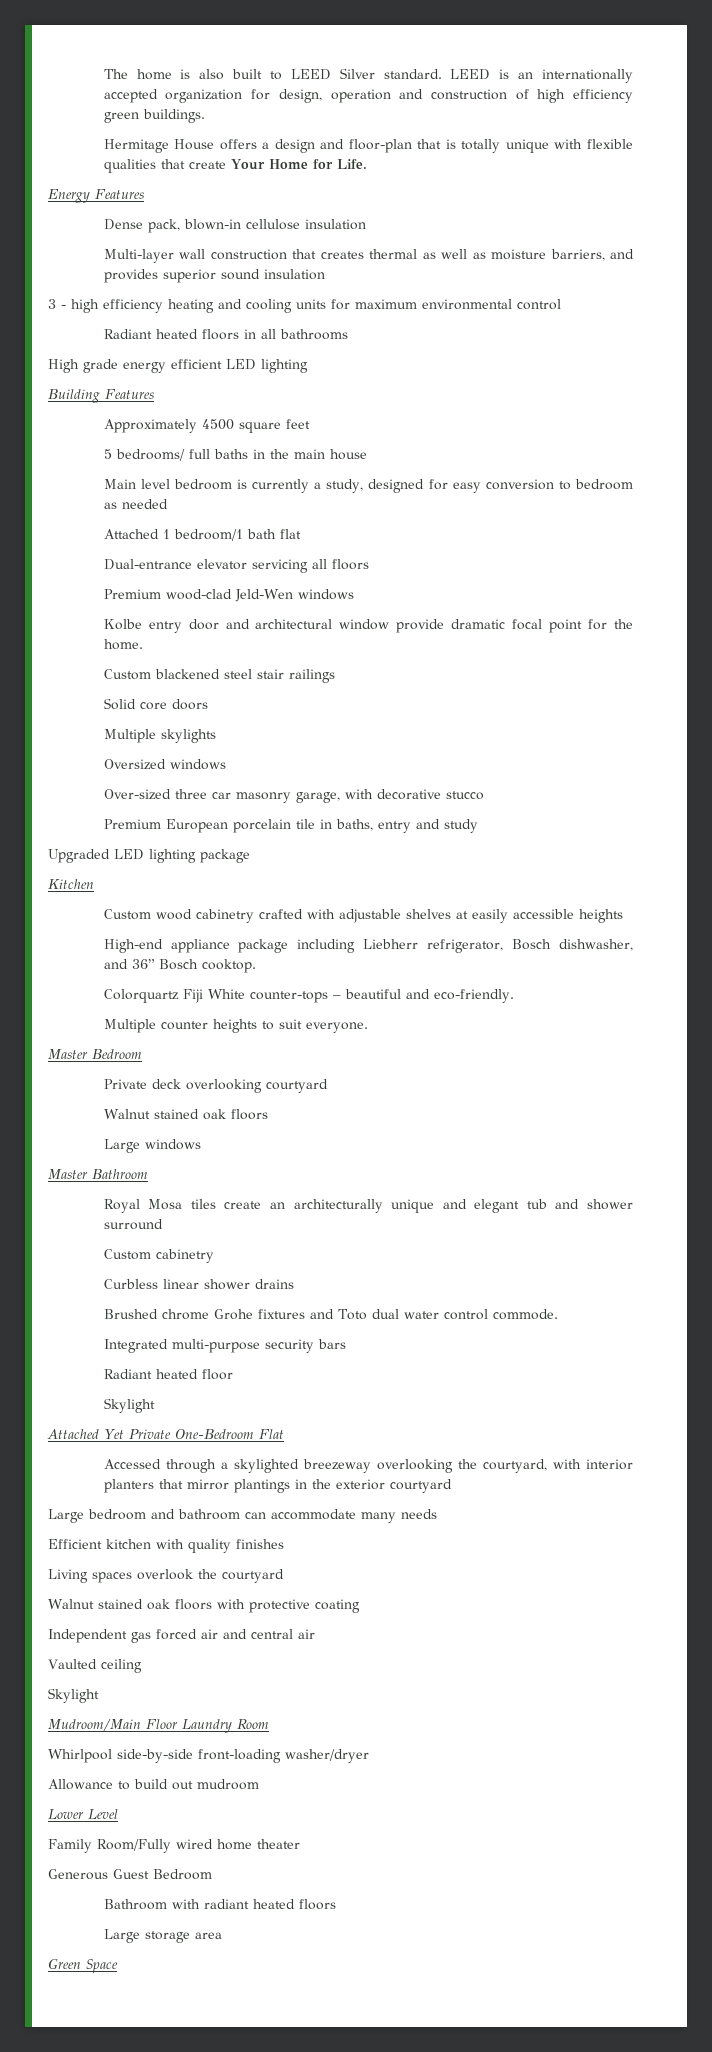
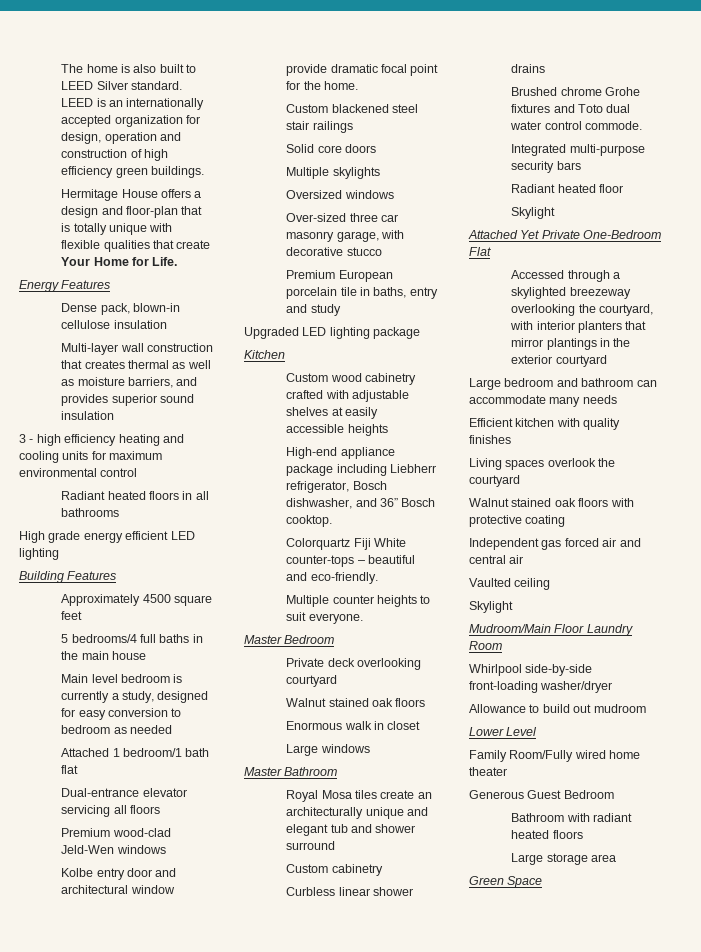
[115,449,185,461] bedrooms/ -> [71,634,137,643] bedrooms/4
(268, 1114) none -> [286,721,421,730] // Enormous walk in closet

